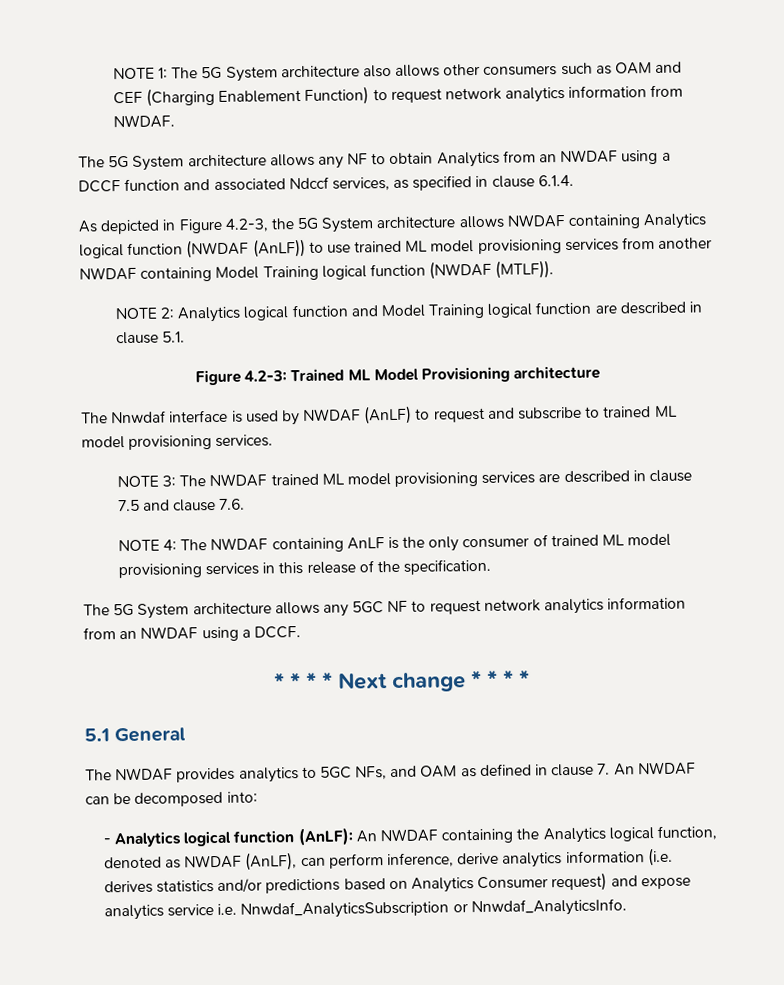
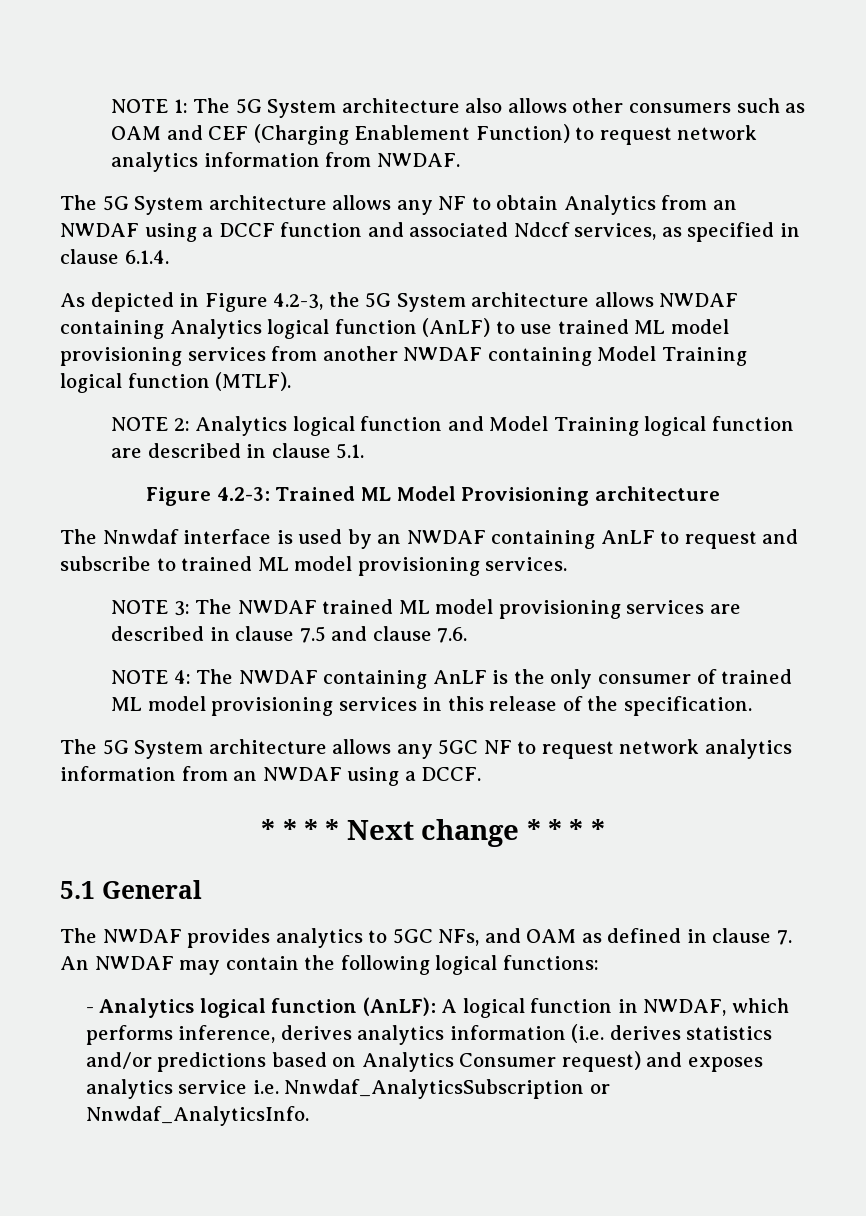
[186,238,306,259] (NWDAF (AnLF)) -> [422,318,491,337] (AnLF)
[429,260,555,280] (NWDAF (MTLF)). -> [215,372,292,391] (MTLF).
[303,405,413,425] NWDAF (AnLF) -> [377,530,655,549] an NWDAF containing AnLF
[85,791,258,807] can be decomposed into: -> [179,955,599,975] may contain the following logical functions:
[355,825,717,844] [103,852,500,871] An NWDAF containing the Analytics logical function, denoted as NWDAF (AnLF), can perform inference, derive -> [441,998,789,1018] [85,1025,352,1045] A logical function in NWDAF, which performs inference, derives
[640,877,691,890] expose -> [687,1057,763,1072] exposes

